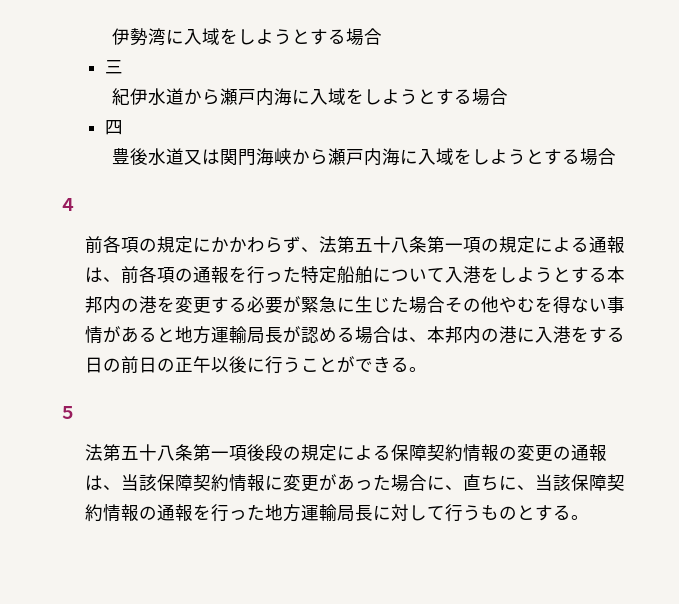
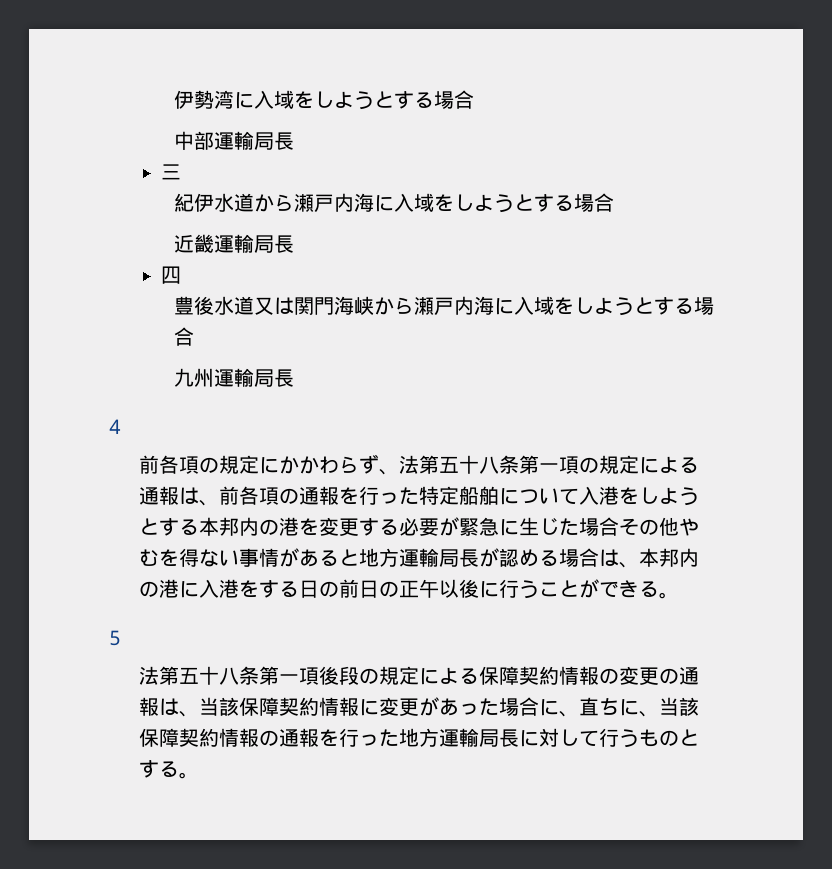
(382, 36) none -> [173,131,294,150] // 中部運輸局長
(508, 96) none -> [173,234,294,253] // 近畿運輸局長
(616, 156) none -> [173,368,294,388] // 九州運輸局長

